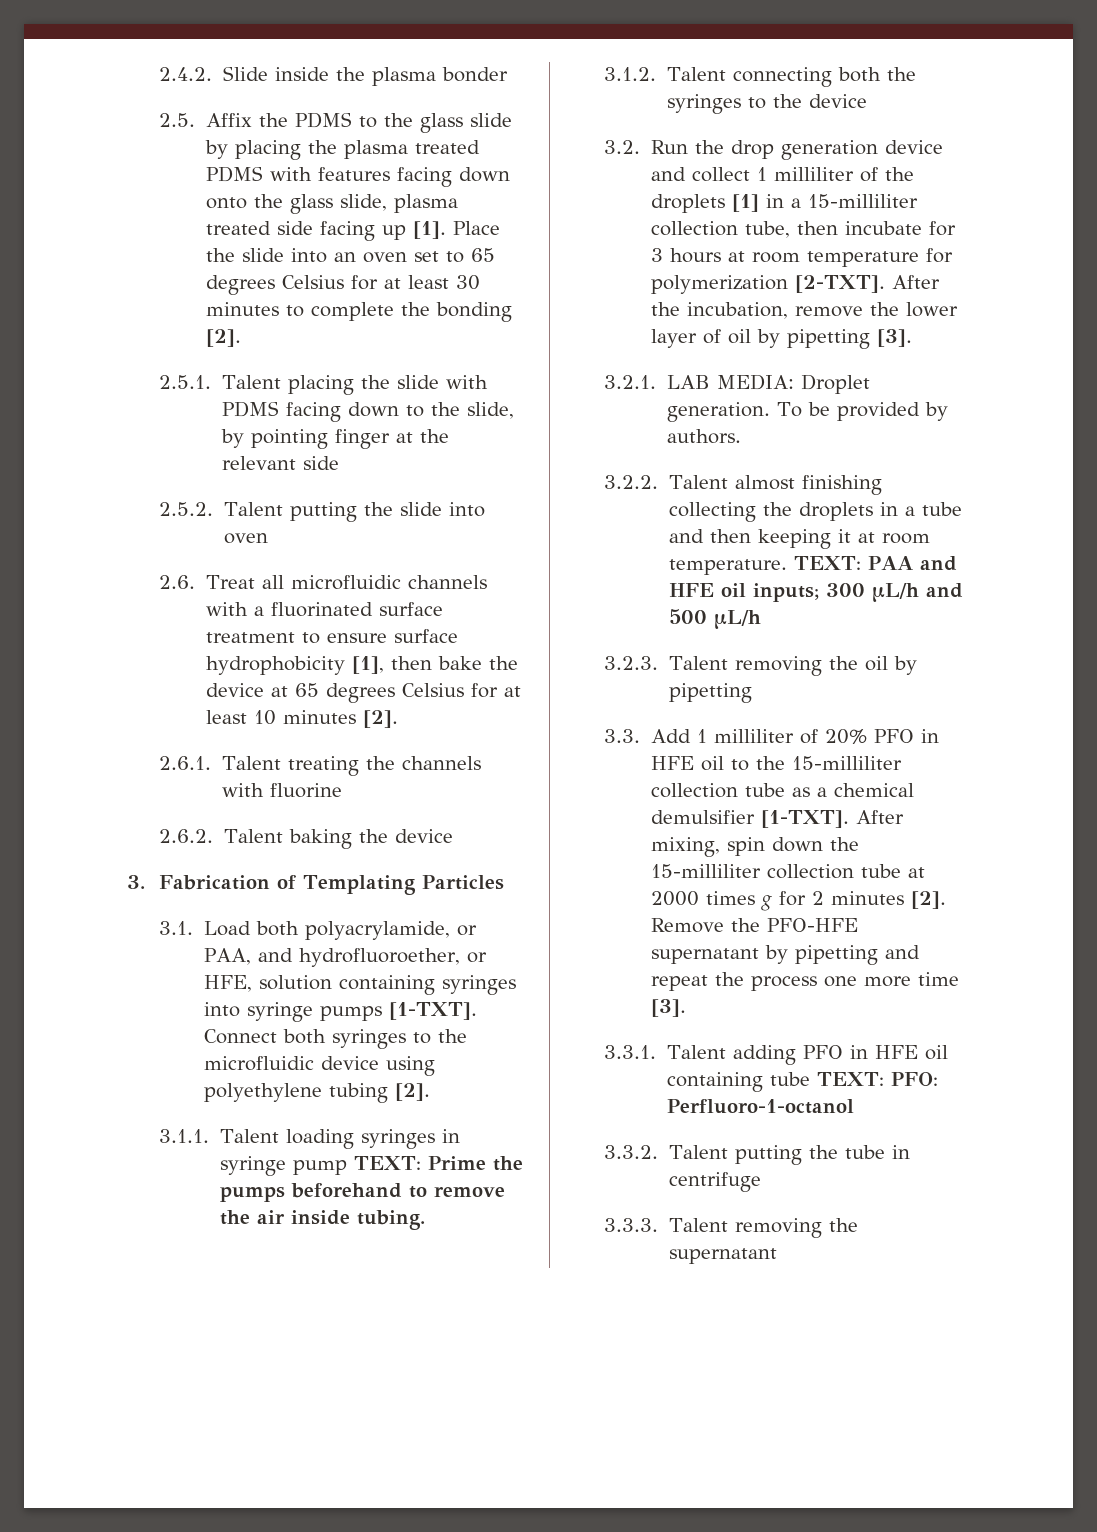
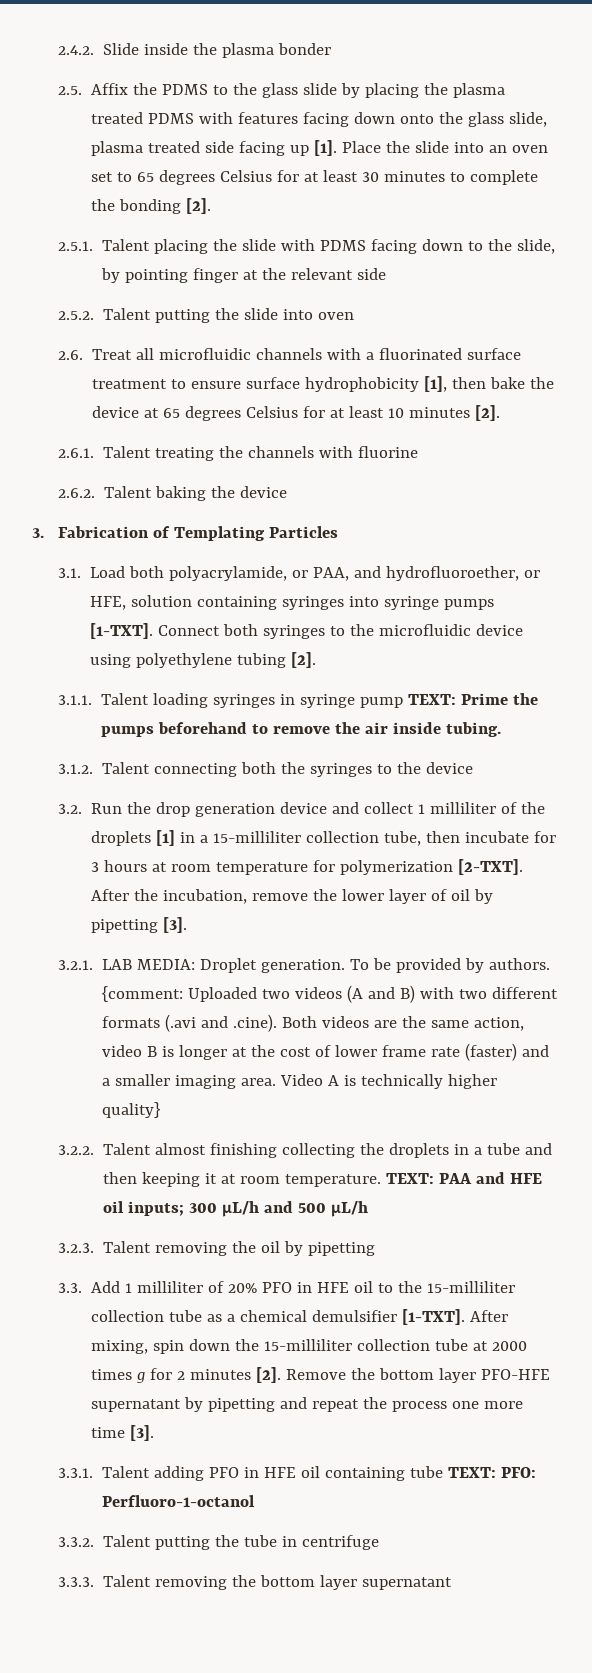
(741, 436) none -> [102,985,559,1003] [102,1014,525,1032] [102,1043,549,1061] [102,1074,498,1089] [102,1102,161,1118] {comment: Uploaded two videos (A and B) with two different formats (.avi and .cine). Both videos are the same action, video B is longer at the cost of lower frame rate (faster) and a smaller imaging area. Video A is technically higher quality}
(760, 925) none -> [379,1368,477,1383] bottom layer
(858, 1225) none -> [260,1575,358,1590] bottom layer

